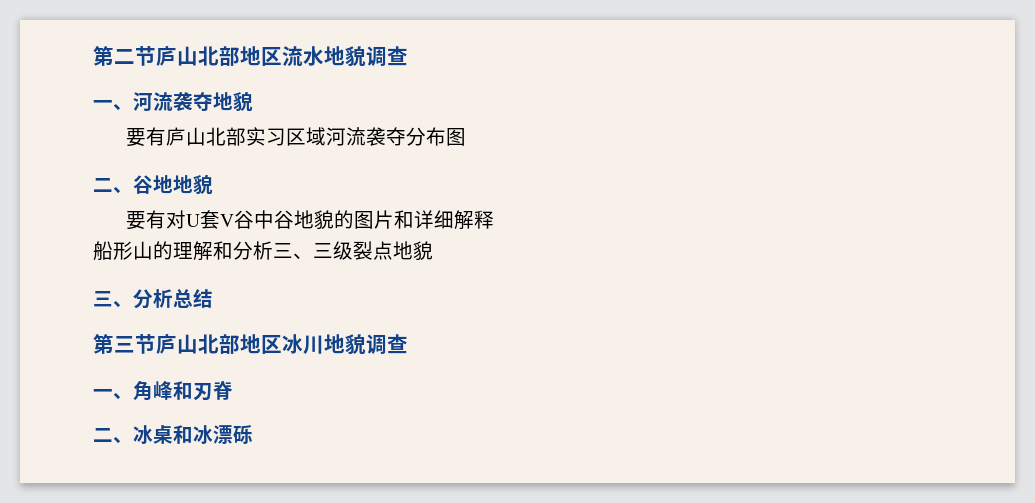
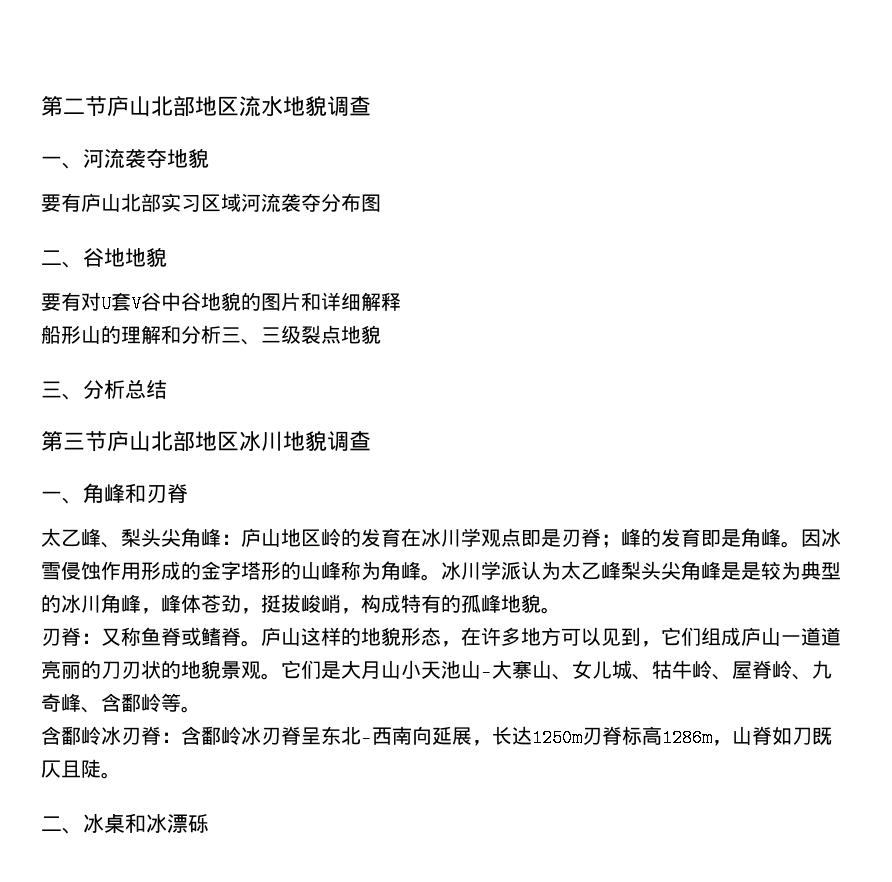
(233, 390) none -> [41,528,841,548] [41,561,841,581] [41,594,561,614] [41,627,841,647] [41,660,832,680] [41,693,201,713] [41,726,832,747] [41,759,121,779] // 太乙峰、梨头尖角峰：庐山地区岭的发育在冰川学观点即是刃脊；峰的发育即是角峰。因冰雪侵蚀作用形成的金字塔形的山峰称为角峰。冰川学派认为太乙峰梨头尖角峰是是较为典型的冰川角峰，峰体苍劲，挺拔峻峭，构成特有的孤峰地貌。 // 刃脊：又称鱼脊或鳍脊。庐山这样的地貌形态，在许多地方可以见到，它们组成庐山一道道亮丽的刀刃状的地貌景观。它们是大月山小天池山—大寨山、女儿城、牯牛岭、屋脊岭、九奇峰、含鄱岭等。 // 含鄱岭冰刃脊：含鄱岭冰刃脊呈东北—西南向延展，长达1250m刃脊标高1286m，山脊如刀既仄且陡。

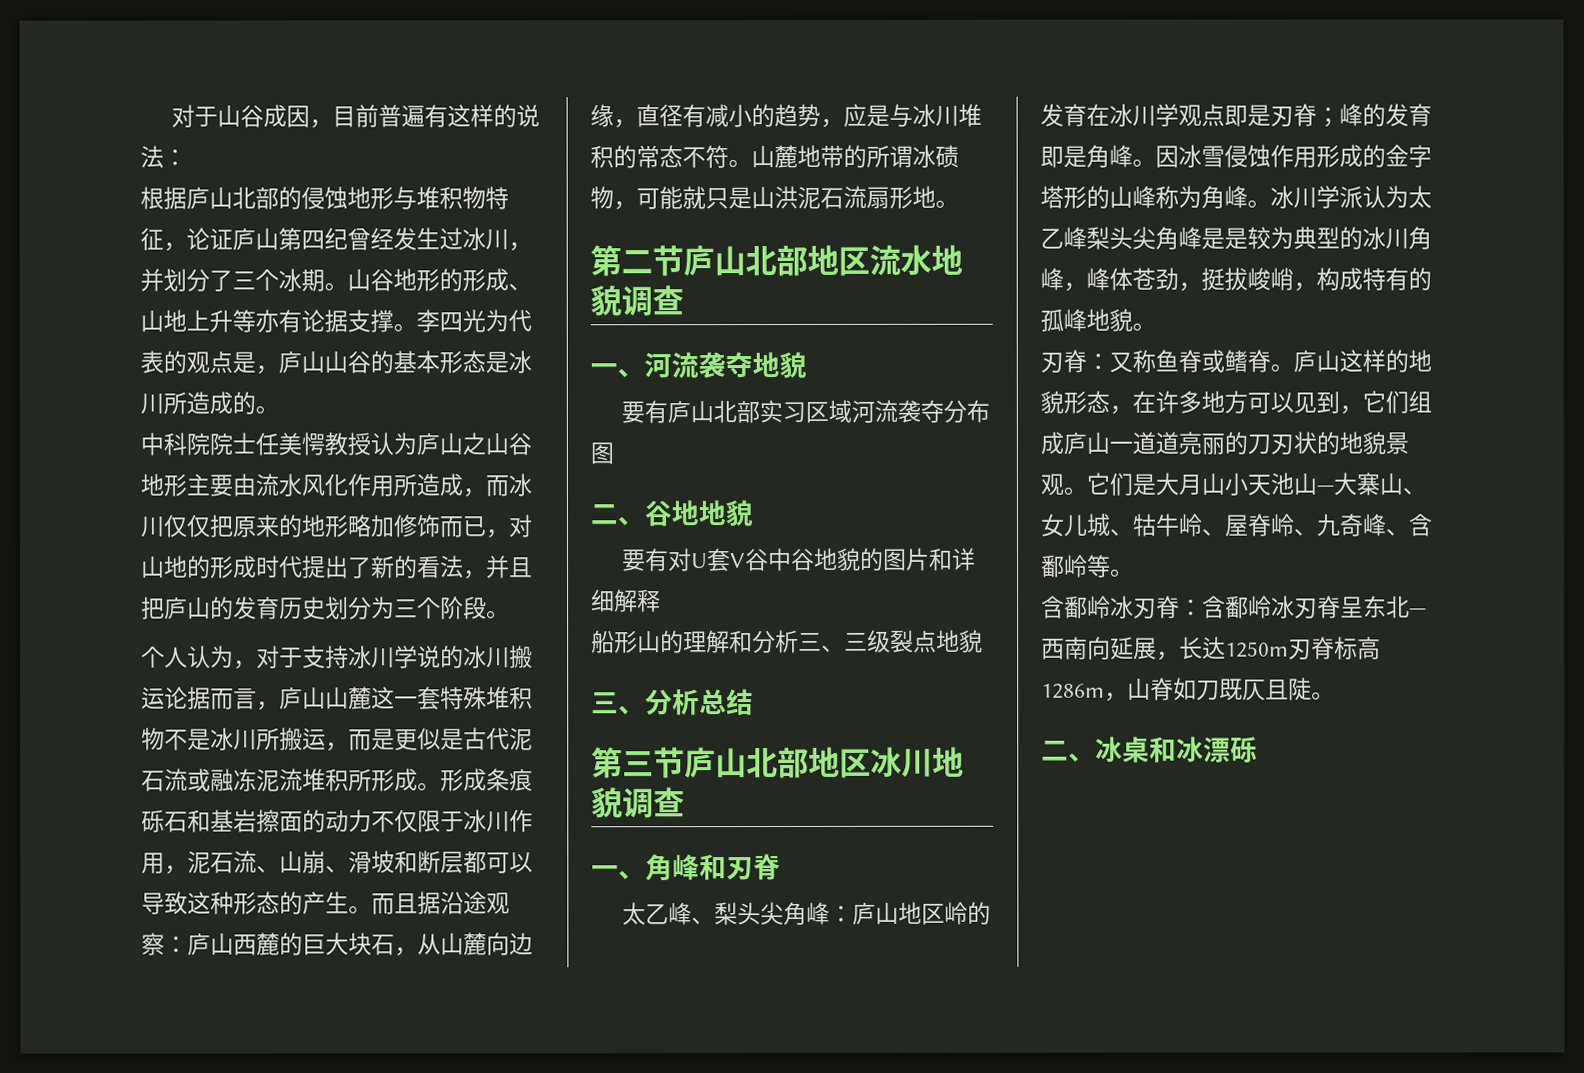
(41, 106) none -> [171,104,541,129] [140,145,187,169] [140,186,509,210] [140,227,532,252] [140,268,532,292] [140,309,532,333] [140,350,532,375] [140,391,279,415] [140,432,532,456] [140,473,532,498] [140,514,533,539] [141,555,533,580] [141,596,510,620] [141,645,533,670] [141,686,533,711] [141,727,533,752] [141,768,533,792] [141,809,533,833] [141,850,533,875] [141,891,510,915] [141,932,533,957] [590,103,982,129] [590,144,959,169] [590,185,959,211] 对于山谷成因，目前普遍有这样的说法： // 根据庐山北部的侵蚀地形与堆积物特征，论证庐山第四纪曾经发生过冰川，并划分了三个冰期。山谷地形的形成、山地上升等亦有论据支撑。李四光为代表的观点是，庐山山谷的基本形态是冰川所造成的。 // 中科院院士任美愕教授认为庐山之山谷地形主要由流水风化作用所造成，而冰川仅仅把原来的地形略加修饰而已，对山地的形成时代提出了新的看法，并且把庐山的发育历史划分为三个阶段。 // 个人认为，对于支持冰川学说的冰川搬运论据而言，庐山山麓这一套特殊堆积物不是冰川所搬运，而是更似是古代泥石流或融冻泥流堆积所形成。形成条痕砾石和基岩擦面的动力不仅限于冰川作用，泥石流、山崩、滑坡和断层都可以导致这种形态的产生。而且据沿途观察：庐山西麓的巨大块石，从山麓向边缘，直径有减小的趋势，应是与冰川堆积的常态不符。山麓地带的所谓冰碛物，可能就只是山洪泥石流扇形地。 //

